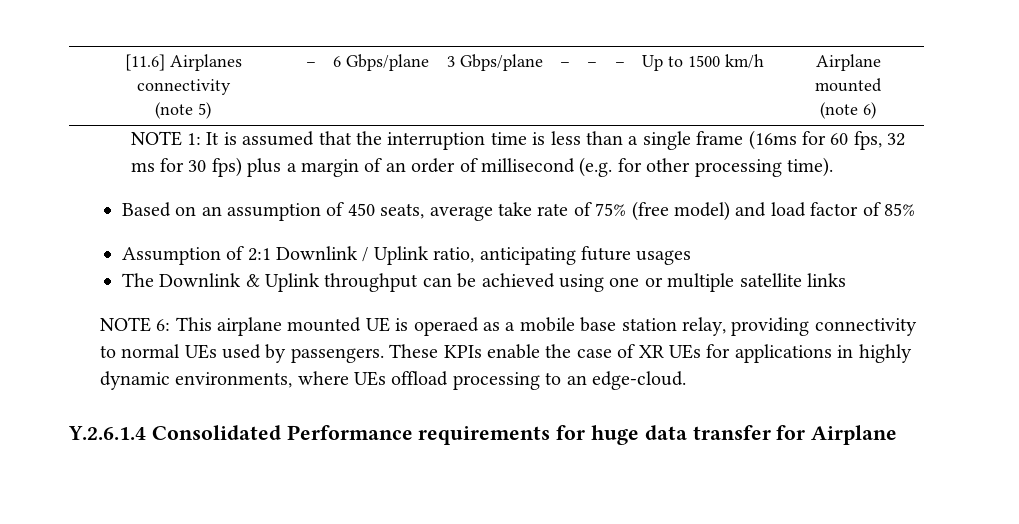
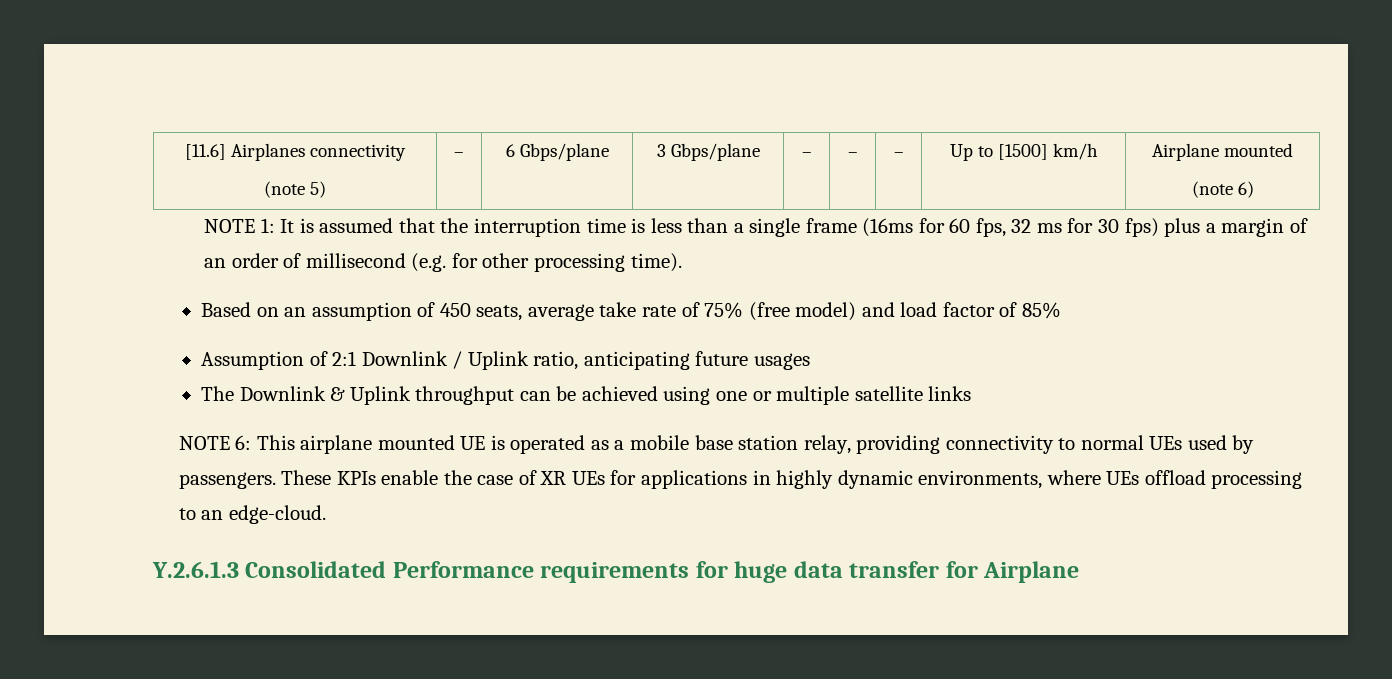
[688,55,721,67] 1500 -> [997,144,1048,160] [1500]
[413,317,479,336] operaed -> [510,435,586,454] operated
[68,426,146,440] Y.2.6.1.4 -> [152,561,239,578] Y.2.6.1.3

